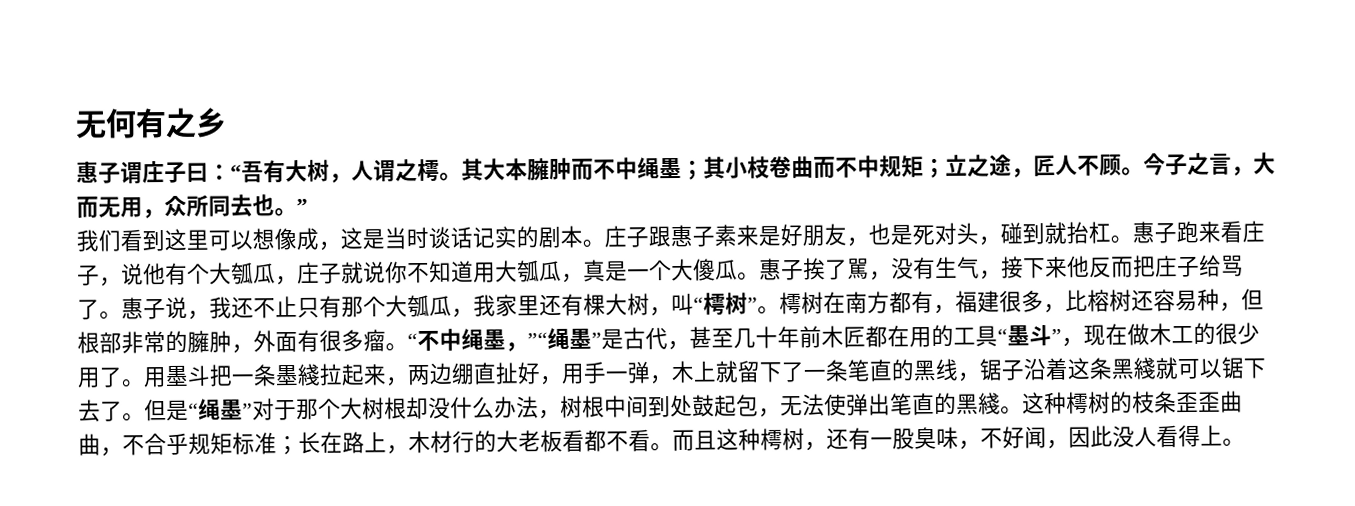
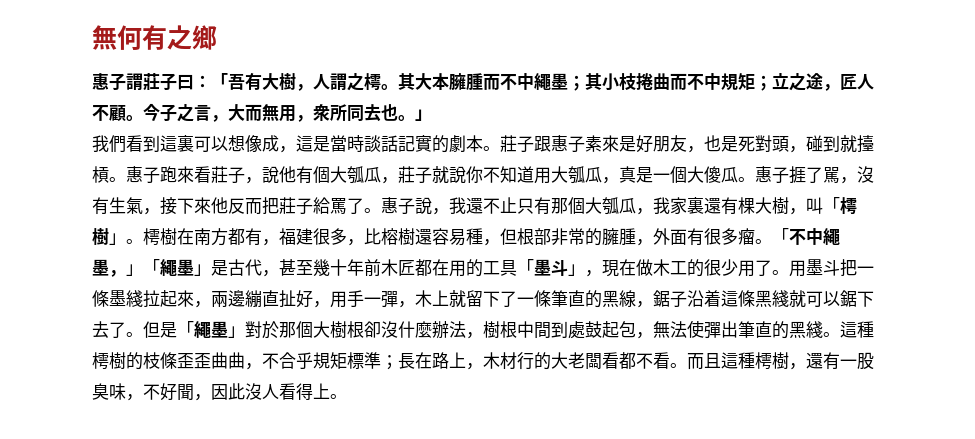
[75,107,227,139] [76,159,396,184] 无何有之乡 // 惠子谓庄子曰：“吾有大树，人谓 -> [92,25,217,50] [92,73,347,91] 無何有之鄉 // 惠子謂莊子曰：「吾有大樹，人謂
[549,157,660,181] 肿而不中绳 -> [466,73,551,91] 腫而不中繩
[769,156,792,179] 卷 -> [636,73,653,90] 捲
[879,155,902,178] 规 -> [721,73,738,91] 規
[1099,153,1122,177] 顾 -> [109,105,126,122] 顧
[98,195,187,219] 无用，众 -> [262,104,330,122] 無用，衆
[296,198,308,213] [76,228,209,252] ” // 我们看到这里 -> [415,109,432,121] [92,135,194,153] 」 // 我們看到這裏
[340,225,627,250] 这是当时谈话记实的剧本。庄 -> [296,135,517,153] 這是當時談話記實的劇本。莊
[736,224,759,247] 来 -> [602,135,619,152] 來
[934,222,979,245] 对头 -> [755,135,789,152] 對頭
[1066,221,1111,244] 抬杠 -> [857,135,874,153] [92,166,109,183] 擡槓
[1198,220,1265,243] [77,261,386,287] 来看庄子，说他有个大瓠瓜，庄子就说 -> [177,166,466,184] 來看莊子，說他有個大瓠瓜，莊子就說
[649,260,672,281] 个 -> [670,166,687,183] 個
[803,254,1244,281] [77,296,254,320] 挨了駡，没有生气，接下来他反而把庄子给骂了。惠子说，我还 -> [789,166,874,184] [92,197,483,215] 捱了駡，沒有生氣，接下來他反而把莊子給罵了。惠子說，我還
[363,296,386,317] 个 -> [568,197,585,214] 個
[517,291,824,317] 里还有棵大树，叫“樗树”。樗树 -> [687,197,857,215] [92,228,177,245] 裏還有棵大樹，叫「樗樹」。樗樹
[1109,288,1220,312] 树还容易种 -> [398,228,483,246] 樹還容易種
[209,330,232,353] 肿 -> [619,228,636,245] 腫
[407,327,602,352] “不中绳墨，”“绳墨” -> [772,228,840,245] [92,259,211,277] 「不中繩墨，」「繩墨」
[733,328,756,349] 几 -> [313,259,330,277] 幾
[997,324,1106,347] “墨斗”，现 -> [517,259,619,277] 「墨斗」，現
[253,364,277,387] 条 -> [92,290,109,307] 條
[363,362,475,387] 来，两边绷 -> [177,290,262,308] 來，兩邊繃
[627,361,651,384] 弹 -> [381,291,398,308] 彈
[825,357,1113,382] 条笔直的黑线，锯子沿着这条 -> [534,290,755,308] 條筆直的黑線，鋸子沿着這條
[1221,356,1245,379] 锯 -> [840,290,857,307] 鋸
[188,391,1177,421] “绳墨”对于那个大树根却没什么办法，树根中间到处鼓起包，无法使弹出笔直的黑綫。这种樗树的枝条 -> [177,320,874,339] [92,352,177,370] 「繩墨」對於那個大樹根卻沒什麼辦法，樹根中間到處鼓起包，無法使彈出筆直的黑綫。這種樗樹的枝條
[188,431,321,456] 规矩标准；长 -> [313,352,415,370] 規矩標準；長
[540,429,563,453] 板 -> [585,353,602,369] 闆
[716,427,849,452] 这种樗树，还 -> [721,352,823,370] 這種樗樹，還
[1024,425,1135,450] 闻，因此没 -> [177,383,262,401] 聞，因此沒

